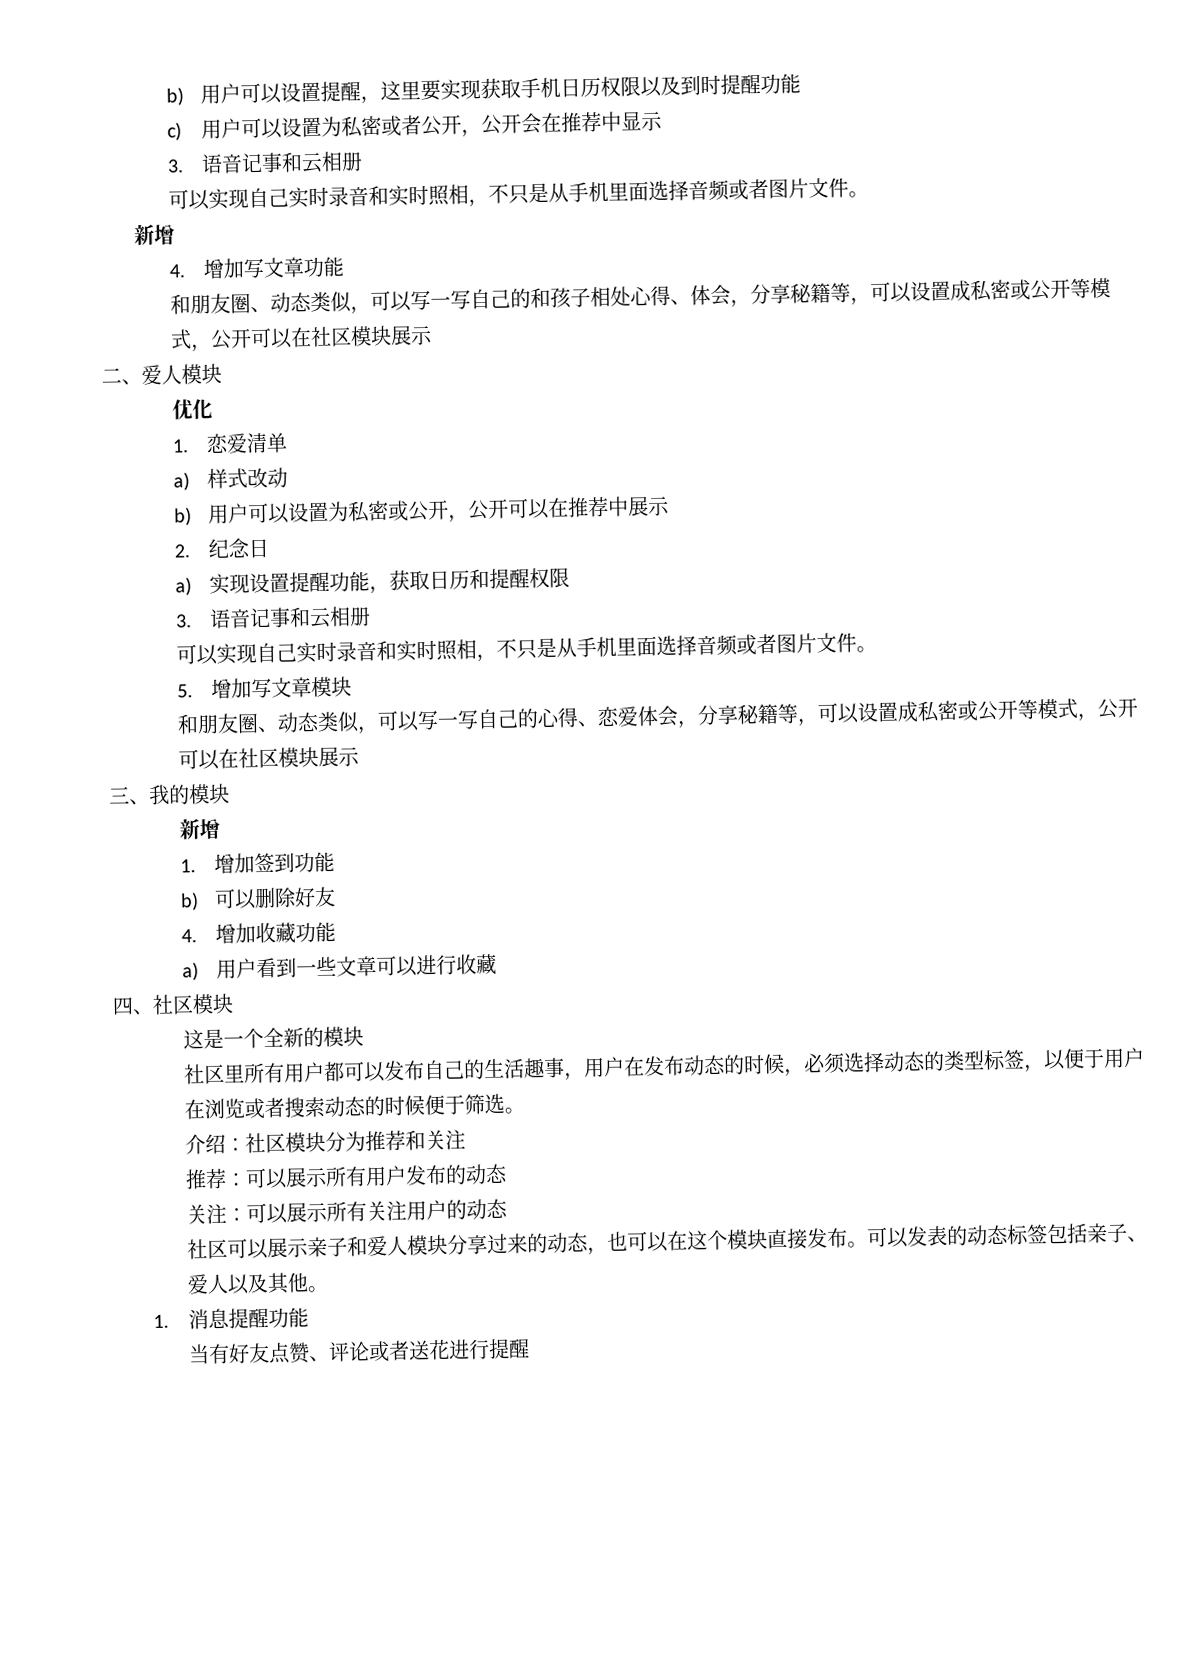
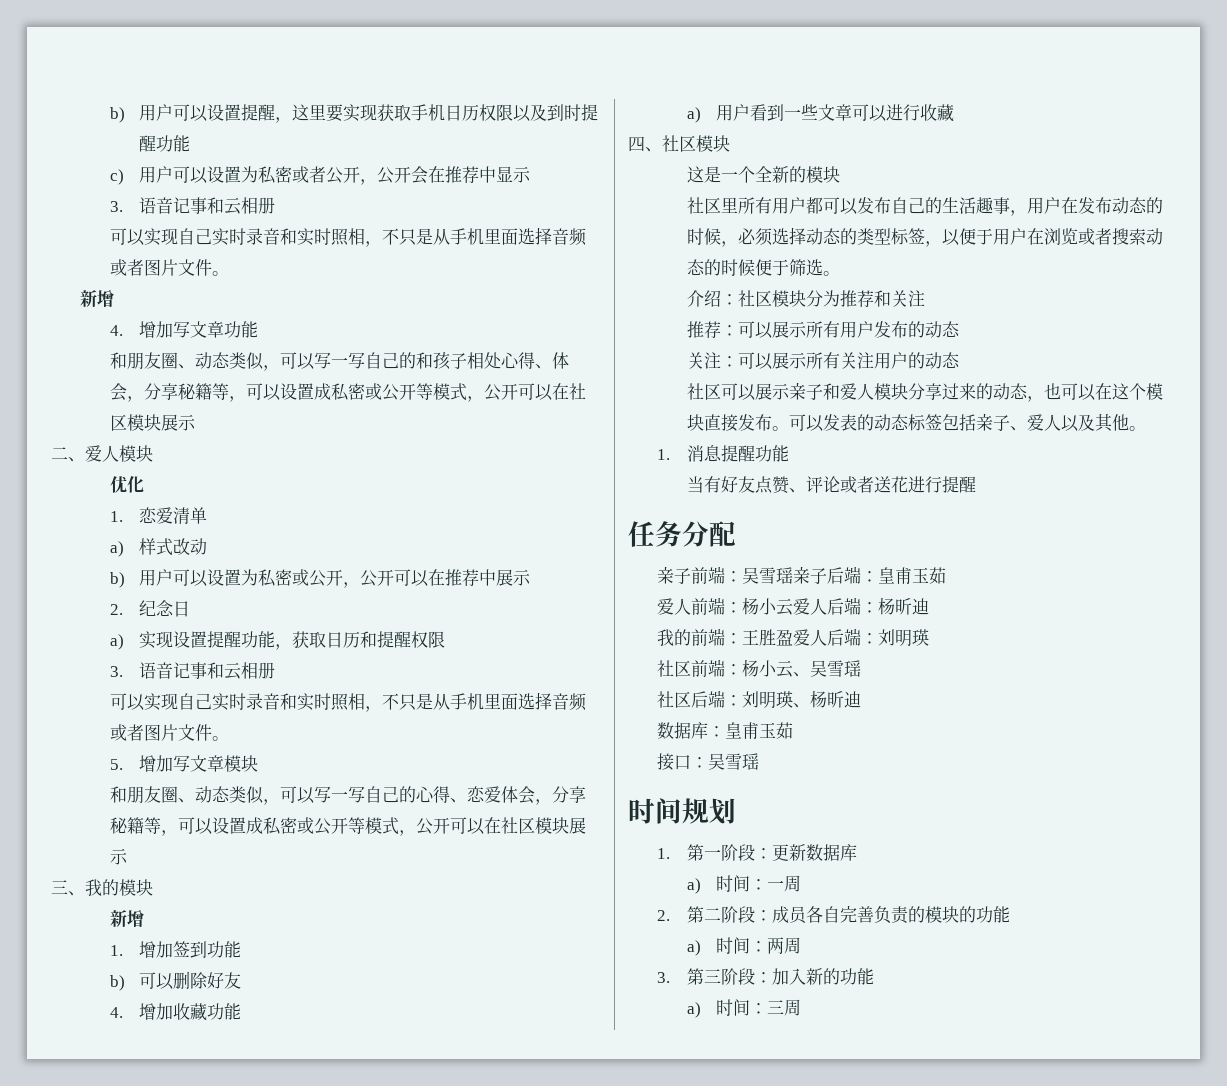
(530, 1348) none -> [628,521,736,547] [657,566,947,584] [657,597,930,616] [657,628,930,647] [657,659,862,678] [657,690,862,709] [657,722,794,739] [657,753,760,771] [628,798,736,825] [657,844,857,861] [686,875,802,894] [657,906,1010,924] [686,937,802,956] [657,968,874,985] [686,999,802,1018] // 任务分配 // 亲子前端：吴雪瑶亲子后端：皇甫玉茹 // 爱人前端：杨小云爱人后端：杨昕迪 // 我的前端：王胜盈爱人后端：刘明瑛 // 社区前端：杨小云、吴雪瑶 // 社区后端：刘明瑛、杨昕迪 // 数据库：皇甫玉茹 // 接口：吴雪瑶 // 时间规划 // 1.第一阶段：更新数据库 // a)时间：一周 // 2.第二阶段：成员各自完善负责的模块的功能 // a)时间：两周 // 3.第三阶段：加入新的功能 // a)时间：三周

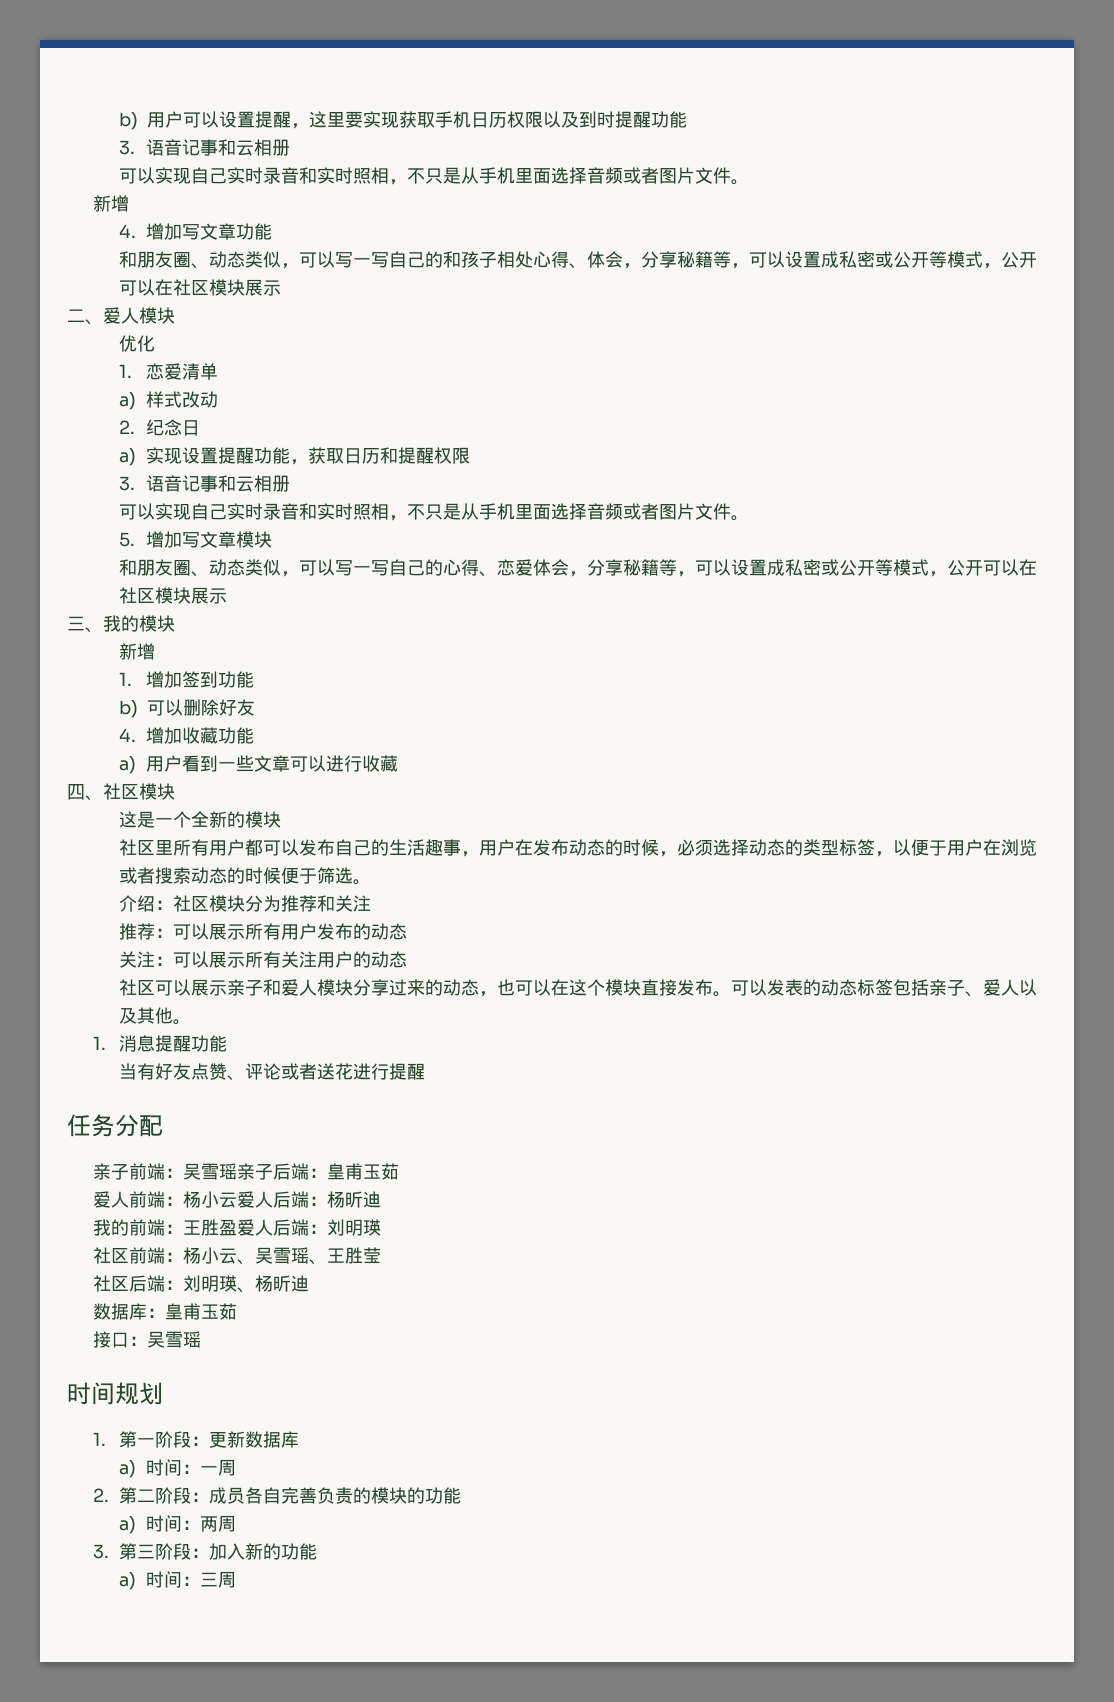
[109,166,532,185] // c)用户可以设置为私密或者公开，公开会在推荐中显示 -> (688, 119) none
[109,569,532,588] // b)用户可以设置为私密或公开，公开可以在推荐中展示 -> (218, 399) none
(862, 668) none -> [309,1247,382,1265] 、王胜莹

